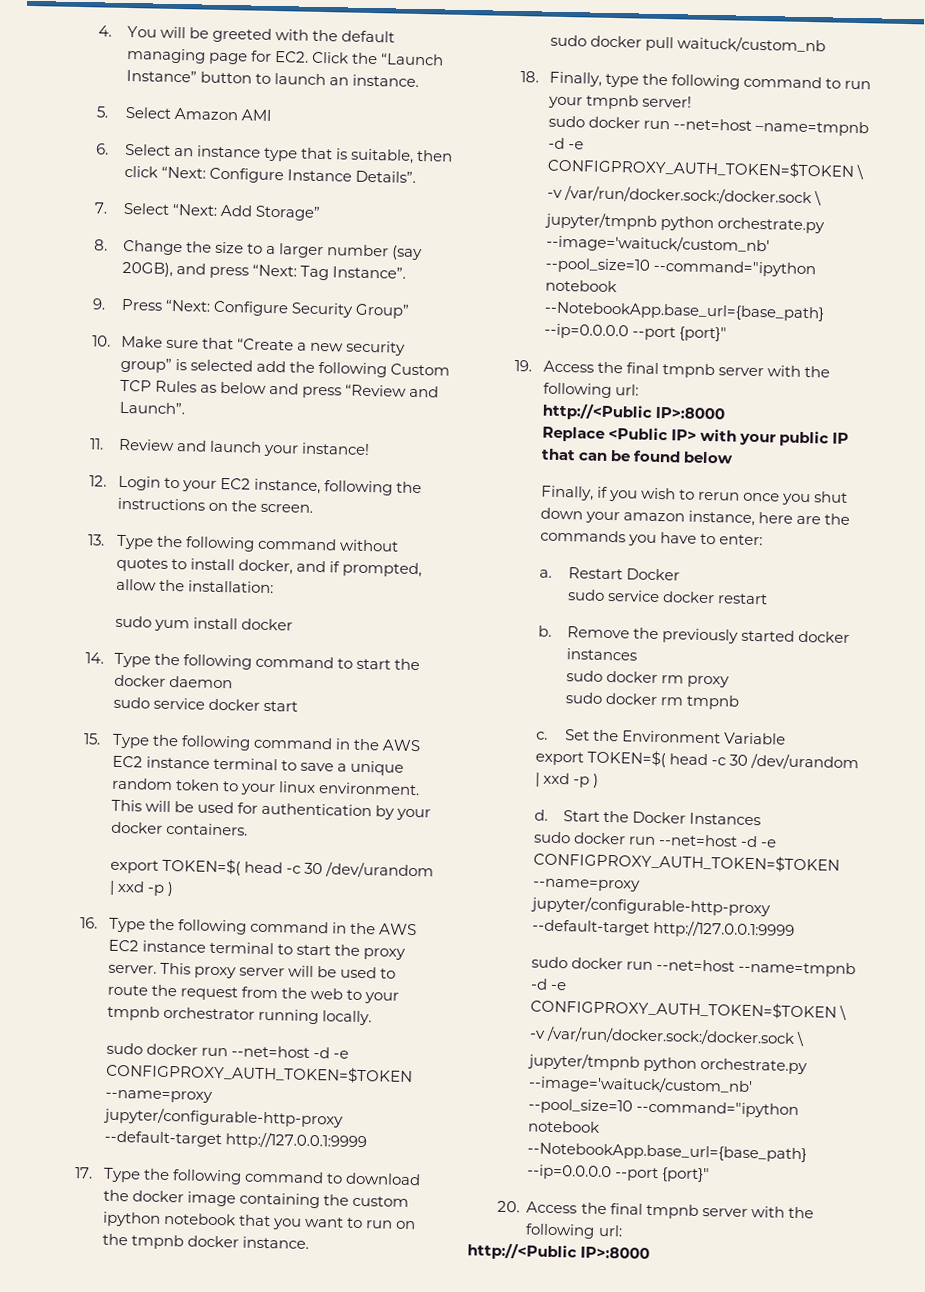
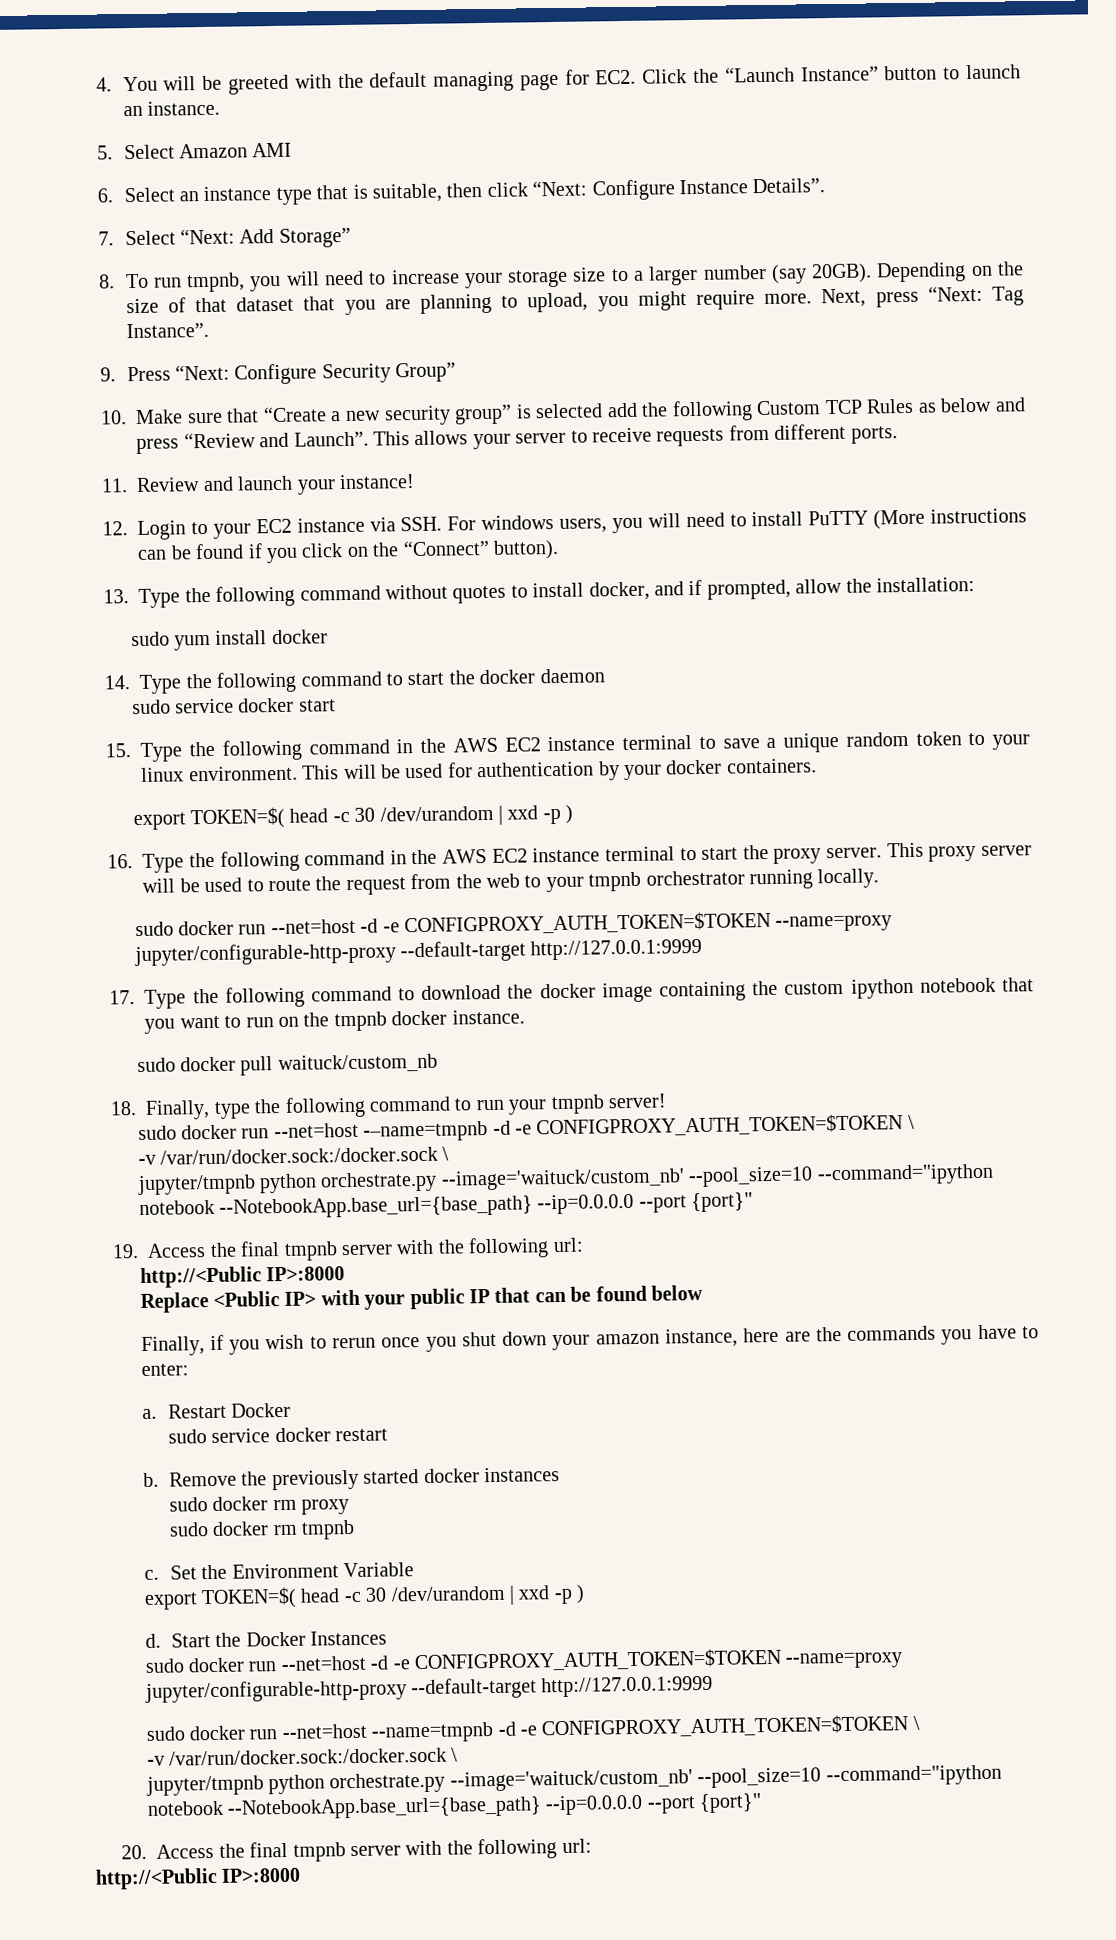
[122,239,212,256] Change the -> [124,269,569,293] To run tmpnb, you will need to increase your storage
[121,261,206,277] 20GB), and -> [811,261,1024,284] [125,288,867,315] 20GB). Depending on the size of that dataset that you are planning to upload, you might require more. Next,
(185, 408) none -> [372,423,898,450] This allows your server to receive requests from different ports.
[254,478,423,496] [116,497,314,513] instance, following the instructions on the screen. -> [296,508,1027,534] [137,539,559,564] instance via SSH. For windows users, you will need to install PuTTY (More instructions can be found if you click on the “Connect” button).
[755,119,870,137] –name=tmpnb -> [363,1121,489,1142] -–name=tmpnb

